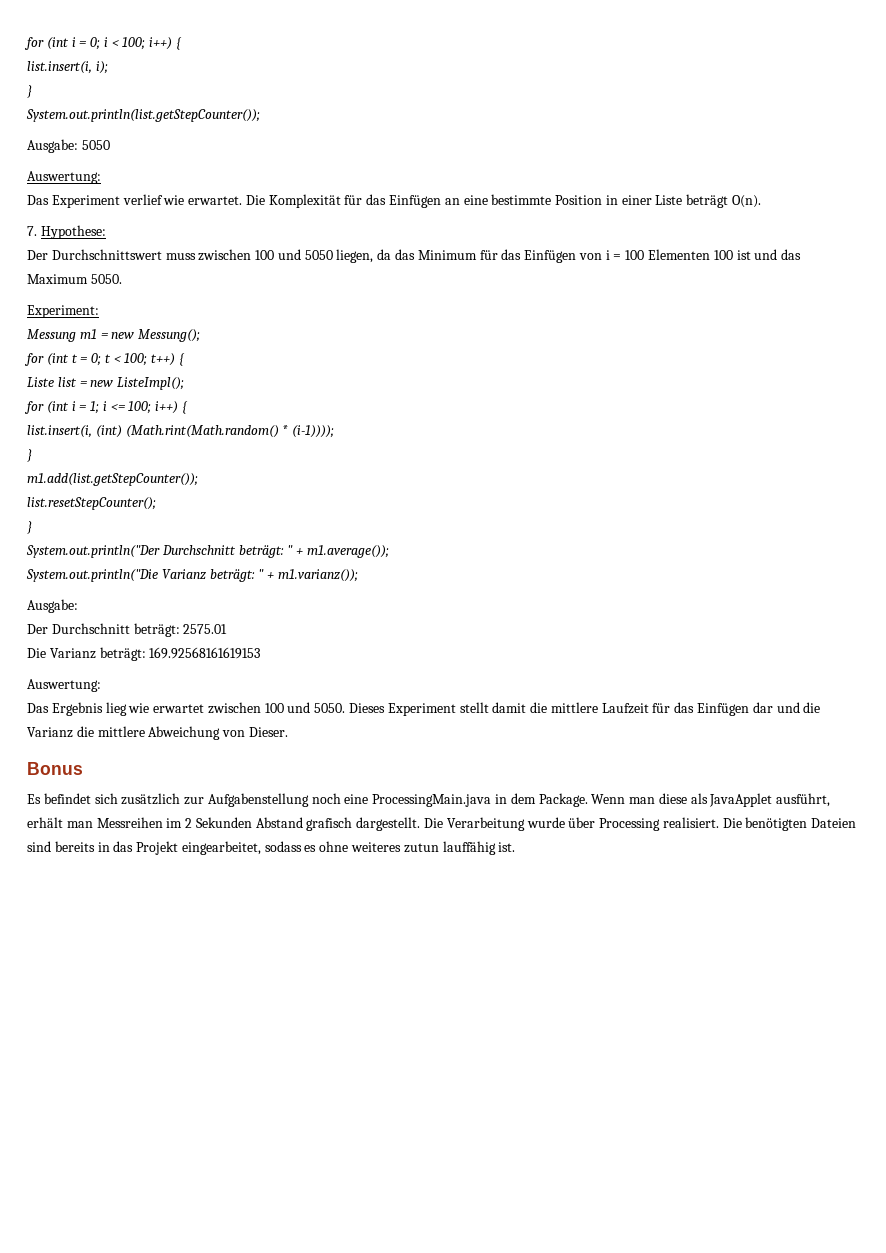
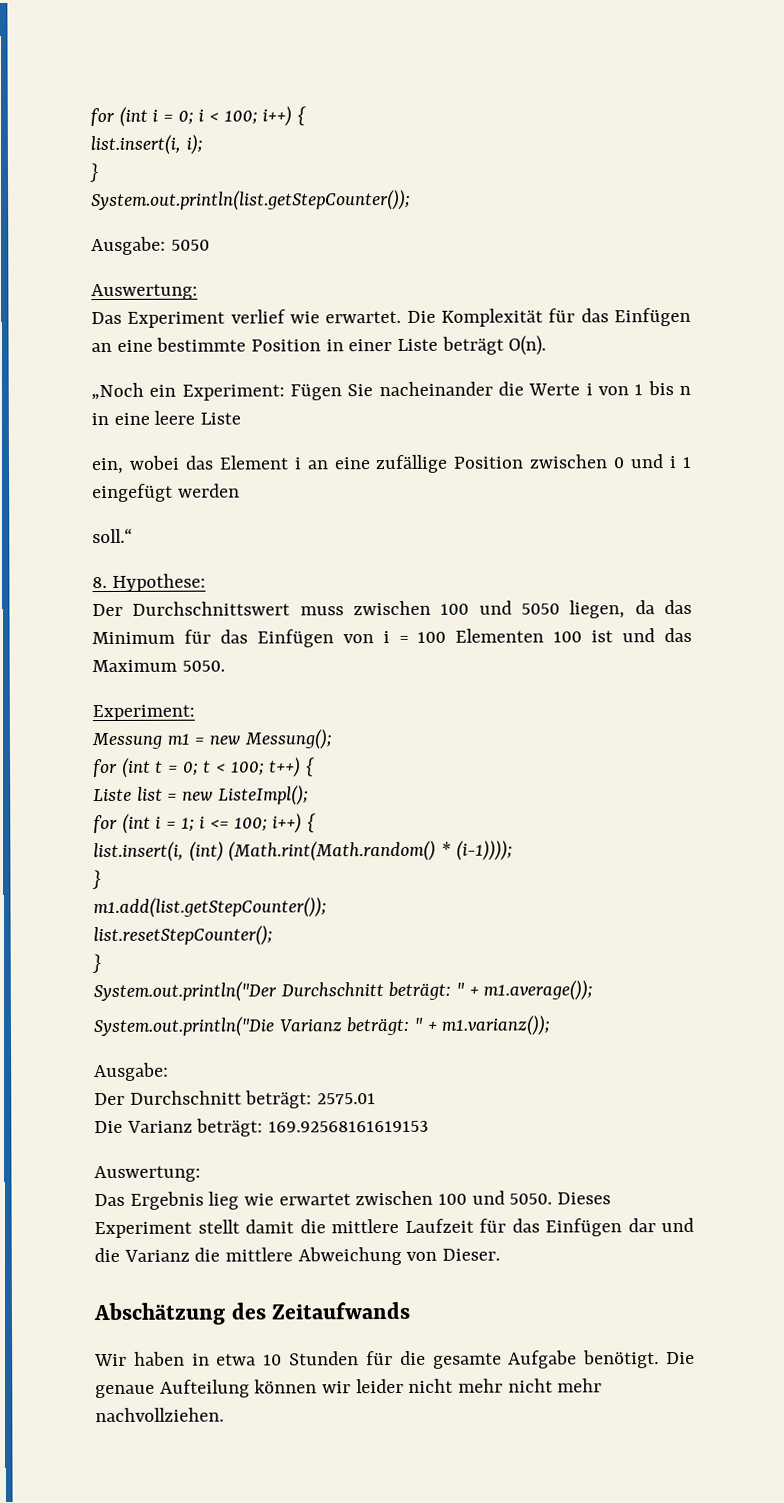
[27,226,37,236] 7. -> [91,381,692,401] [91,410,242,426] [91,454,692,475] [92,483,240,503] [92,527,133,544] [92,576,107,589] „Noch ein Experiment: Fügen Sie nacheinander die Werte i von 1 bis n in eine leere Liste // ein, wobei das Element i an eine zufällige Position zwischen 0 und i 1 eingefügt werden // soll.“ // 8.
[27,762,83,775] [27,793,831,807] [27,817,857,831] [27,841,516,855] Bonus // Es befindet sich zusätzlich zur Aufgabenstellung noch eine ProcessingMain.java in dem Package. Wenn man diese als JavaApplet ausführt, erhält man Messreihen im 2 Sekunden Abstand grafisch dargestellt. Die Verarbeitung wurde über Processing realisiert. Die benötigten Dateien sind bereits in das Projekt eingearbeitet, sodass es ohne weiteres zutun lauffähig ist. -> [93,1301,411,1326] [94,1350,695,1369] [95,1378,603,1399] [95,1407,224,1423] Abschätzung des Zeitaufwands // Wir haben in etwa 10 Stunden für die gesamte Aufgabe benötigt. Die genaue Aufteilung können wir leider nicht mehr nicht mehr nachvollziehen.

